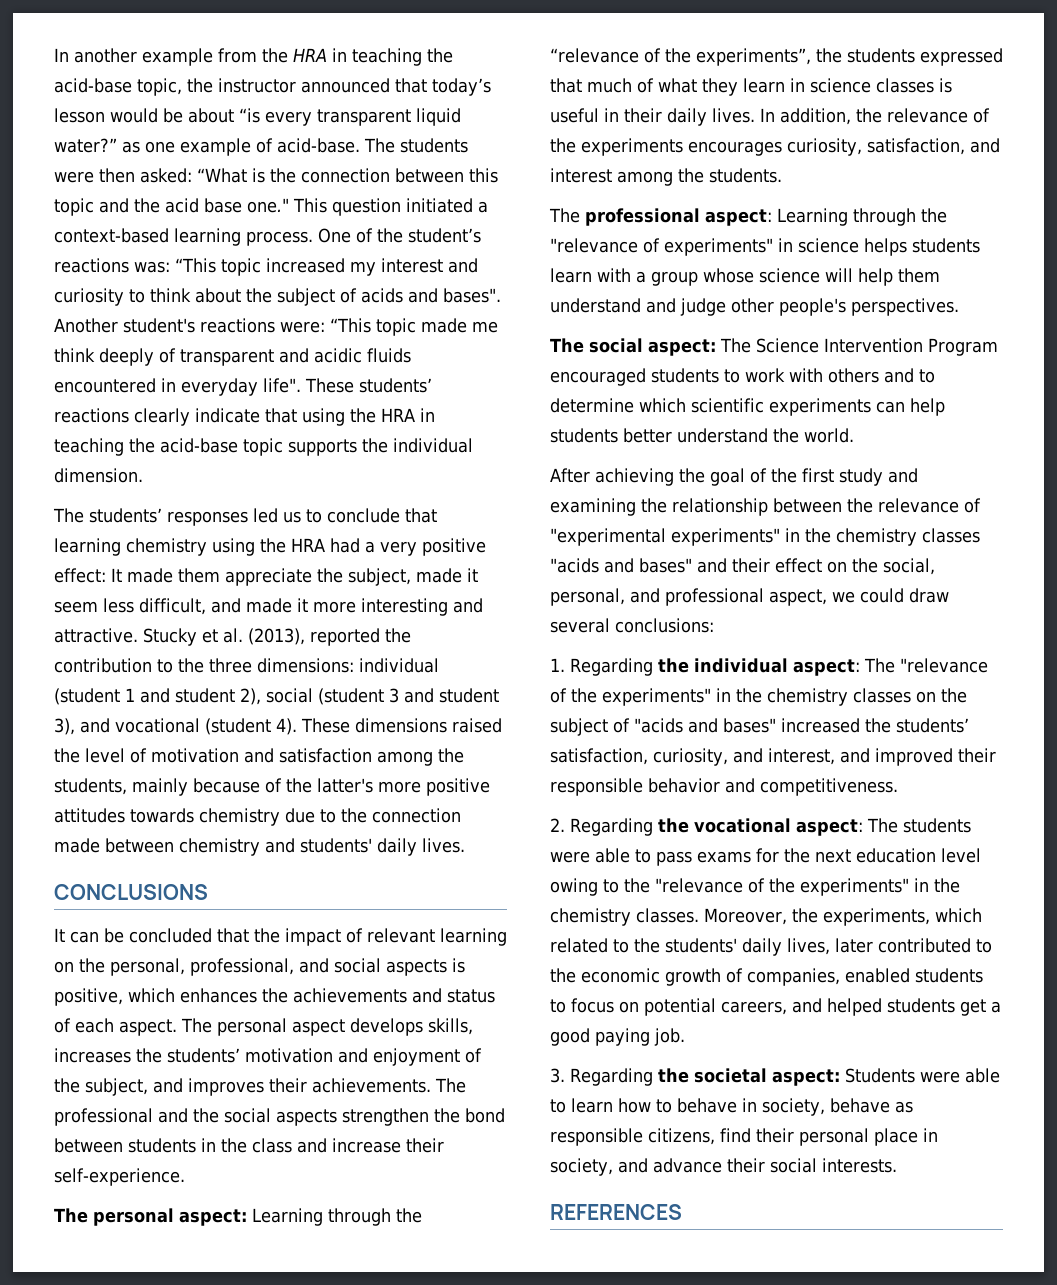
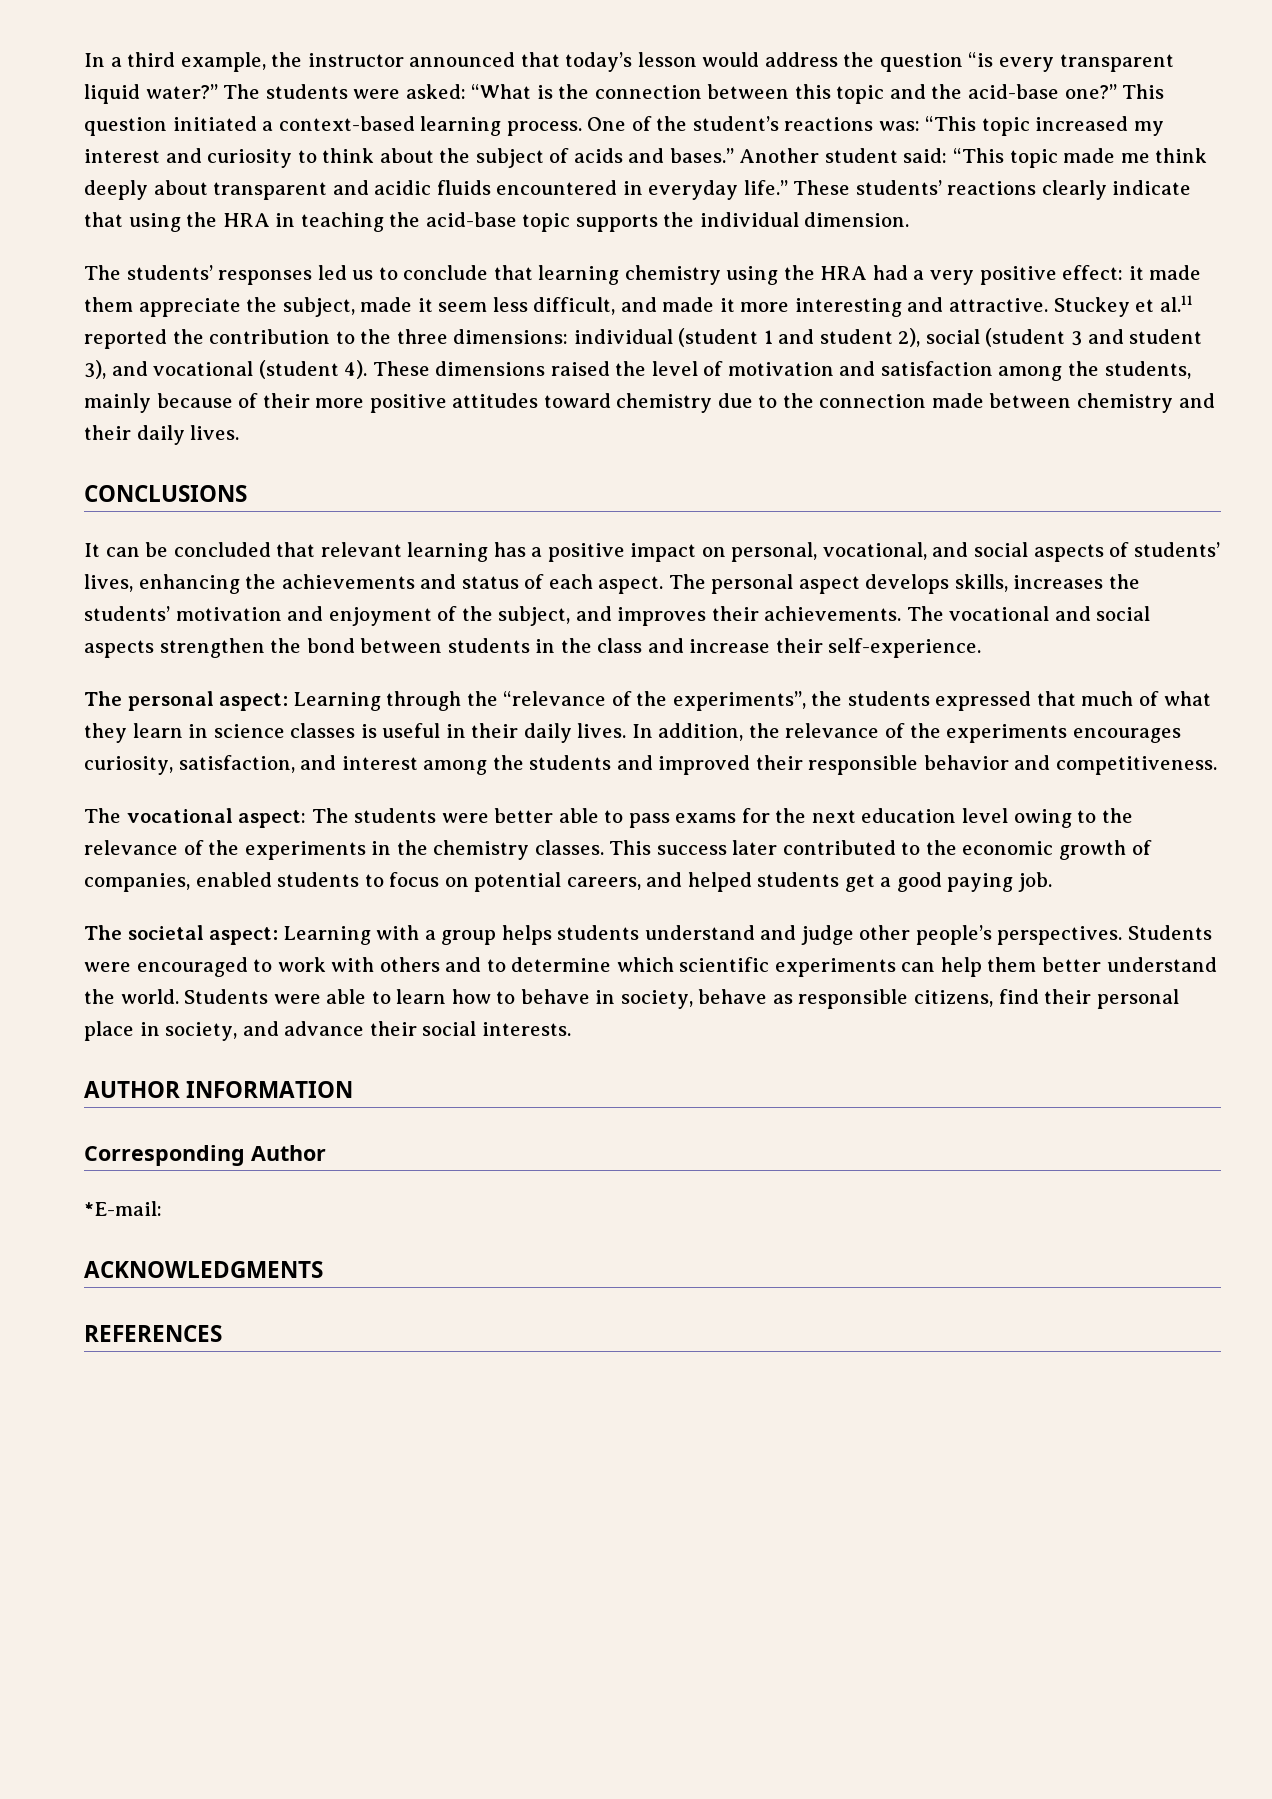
[54,48,453,66] [54,78,182,96] In another example from the HRA in teaching the acid-base topic, -> [84,52,266,72] In a third example,
[163,108,234,123] be about -> [764,52,963,72] address the question
[122,138,468,156] [54,168,135,183] as one example of acid-base. The students were then -> [223,84,401,99] The students were
[165,198,289,213] acid base one." -> [968,84,1117,99] acid-base one?”
[443,288,501,303] [54,318,325,333] bases". Another student's reactions were: -> [669,148,948,163] bases.” Another student said:
[159,348,176,363] of -> [153,180,208,195] about
[263,378,301,393] life". -> [743,180,788,195] life.”
[111,568,122,582] It -> [1128,266,1144,280] it
[143,628,305,646] Stucky et al. (2013), -> [1053,295,1193,317] Stuckey et al.11
[286,778,373,793] the latter's -> [262,393,310,408] their
[130,808,194,823] towards -> [543,393,611,408] toward
[300,838,372,853] students' -> [84,425,131,440] their
[254,928,507,946] [54,958,465,976] [54,988,257,1006] the impact of relevant learning on the personal, professional, and social aspects is positive, which enhances -> [320,542,1220,562] [84,574,240,594] relevant learning has a positive impact on personal, vocational, and social aspects of students’ lives, enhancing
[54,1108,219,1126] professional and the -> [949,606,1091,621] vocational and
[709,168,782,183] [549,208,947,226] [550,238,980,256] [550,268,940,286] [550,298,959,316] [550,338,998,356] [550,368,935,386] [550,398,945,416] [550,428,854,443] [550,468,918,486] [550,498,981,516] [550,528,980,546] [550,558,935,575] [550,588,949,606] [550,618,714,633] [550,658,988,676] [550,688,967,706] [550,718,969,736] [550,748,835,766] students. // The professional aspect: Learning through the "relevance of experiments" in science helps students learn with a group whose science will help them understand and judge other people's perspectives. // The social aspect: The Science Intervention Program encouraged students to work with others and to determine which scientific experiments can help students better understand the world. // After achieving the goal of the first study and examining the relationship between the relevance of "experimental experiments" in the chemistry classes "acids and bases" and their effect on the social, personal, and professional aspect, we could draw several conclusions: // 1. Regarding the individual aspect: The "relevance of the experiments" in the chemistry classes on the subject of "acids and bases" increased the students’ satisfaction, curiosity, and interest, -> [529,755,612,770] students
[550,818,689,836] 2. Regarding the -> [84,808,121,823] The
(590, 857) none -> [494,808,554,823] better
[655,878,909,896] "relevance of the experiments" -> [84,840,366,860] relevance of the experiments
[704,908,982,926] [550,938,830,956] Moreover, the experiments, which related to the students' daily lives, -> [609,840,727,855] This success
[550,1068,840,1086] 3. Regarding the societal aspect: -> [84,925,1213,945] [84,957,1217,977] [84,989,179,1004] The societal aspect: Learning with a group helps students understand and judge other people’s perspectives. Students were encouraged to work with others and to determine which scientific experiments can help them better understand the world.
(897, 1165) none -> [84,1081,354,1098] [84,1145,326,1166] [84,1201,162,1216] [84,1261,323,1278] // AUTHOR INFORMATION // Corresponding Author // *E-mail: // ACKNOWLEDGMENTS

